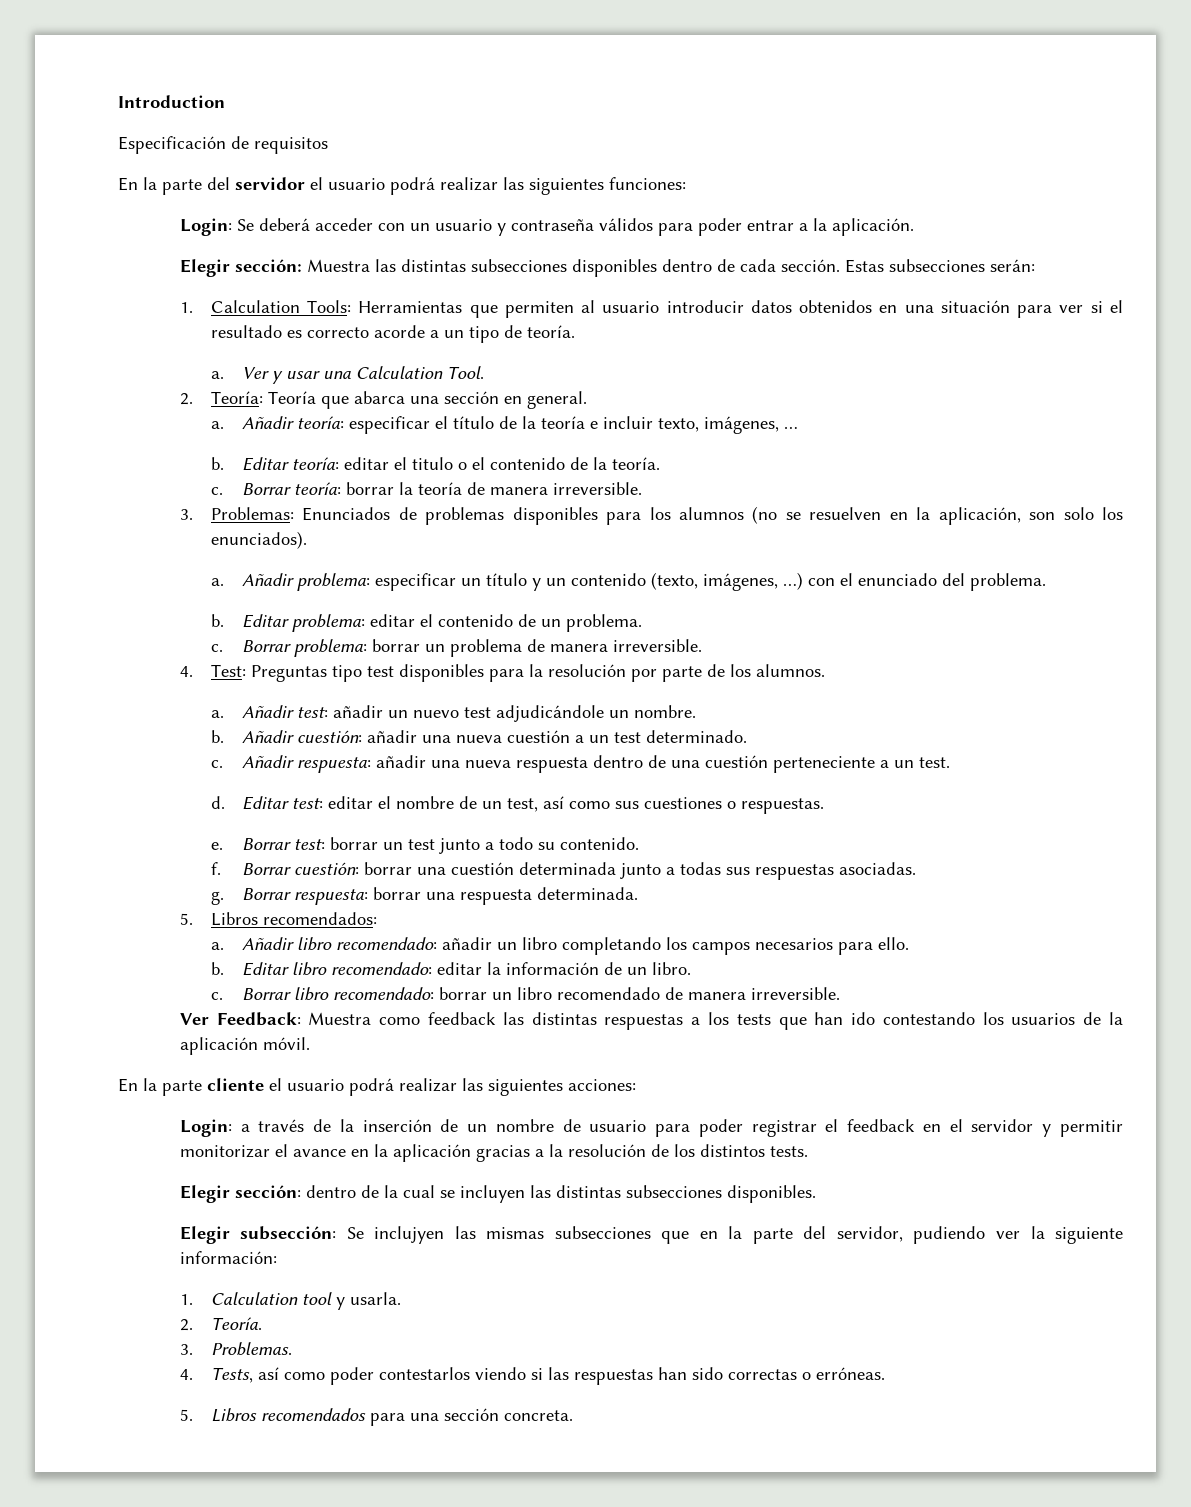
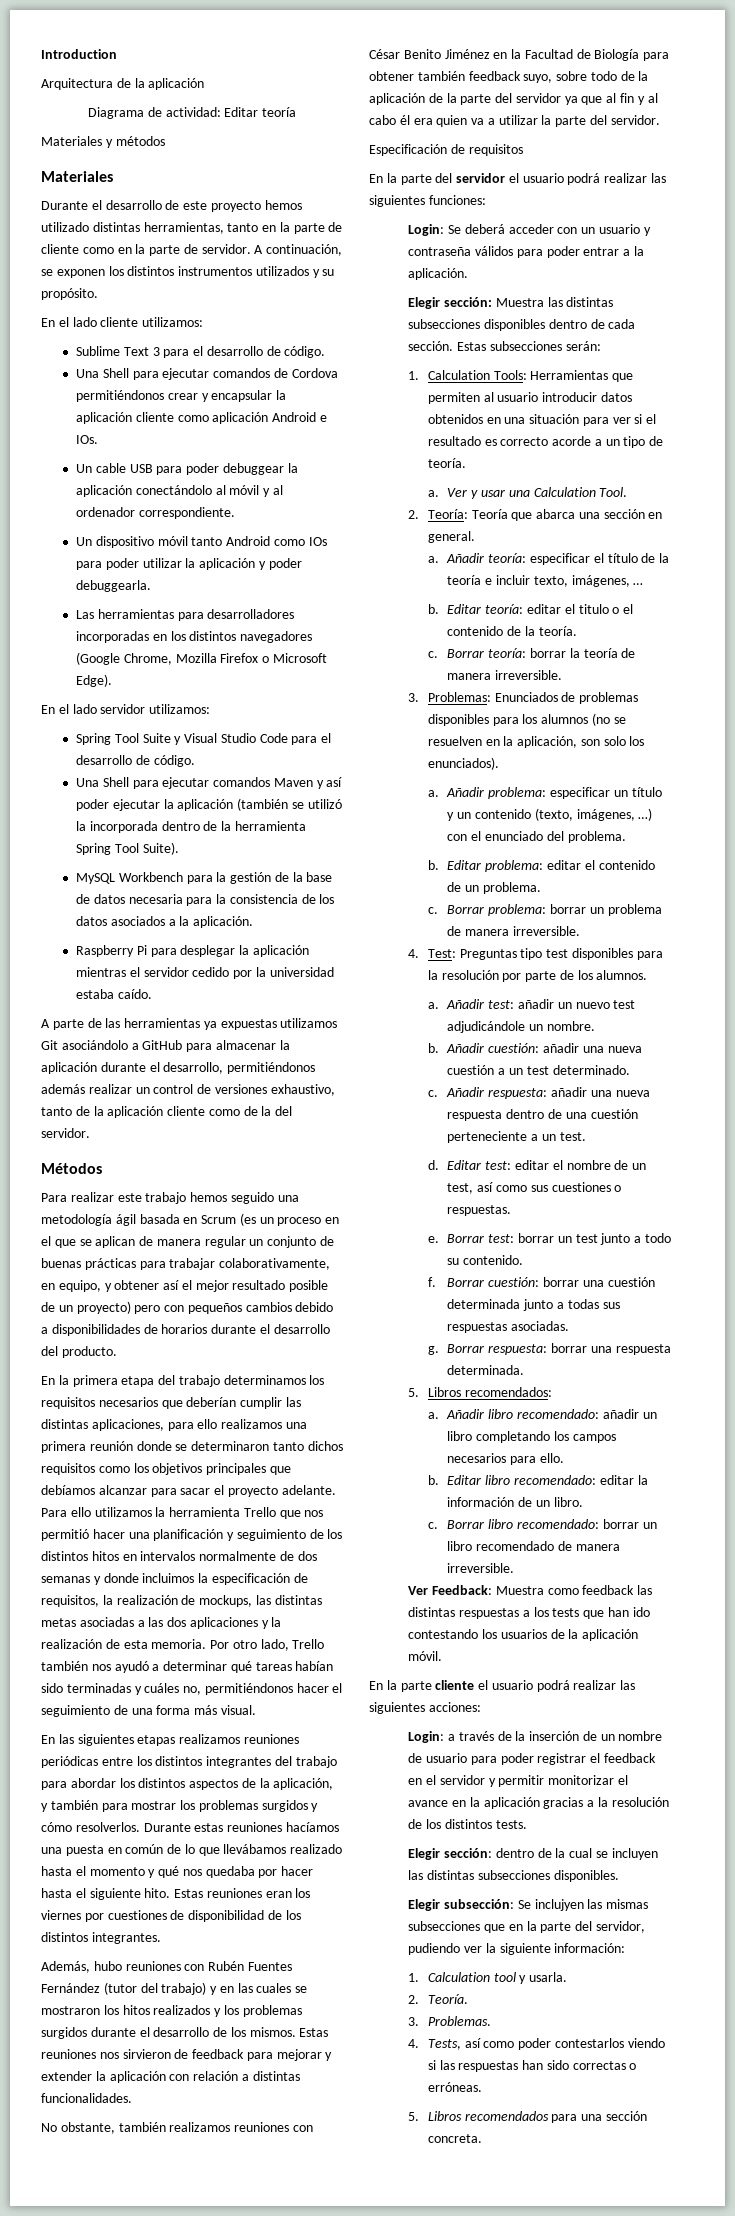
(225, 101) none -> [41,78,205,90] [87,107,297,119] [41,136,165,148] [41,171,113,182] [41,200,302,212] [41,222,343,234] [41,244,343,256] [41,266,335,278] [41,288,98,300] [41,317,204,327] [75,346,326,358] [75,368,338,380] [75,390,287,402] [75,412,327,424] [75,435,98,444] [75,463,298,475] [75,485,283,497] [75,507,235,519] [75,536,327,548] [75,558,302,570] [75,580,151,592] [75,609,295,621] [75,631,313,643] [75,652,327,665] [75,674,112,687] [41,704,211,714] [75,733,332,745] [75,755,195,767] [75,777,343,789] [75,798,342,811] [75,821,306,833] [75,842,179,855] [75,872,333,884] [75,894,335,906] [75,916,254,928] [75,945,309,957] [75,967,334,979] [75,989,152,999] [41,1018,338,1030] [41,1040,290,1052] [41,1062,316,1074] [41,1084,335,1096] [41,1106,293,1118] [41,1128,90,1138] [41,1163,102,1174] [41,1192,299,1204] [41,1213,340,1226] [41,1236,335,1248] [41,1258,331,1270] [41,1280,329,1292] [41,1301,334,1314] [41,1324,330,1336] [41,1346,117,1358] [41,1375,325,1387] [41,1397,301,1409] [41,1419,307,1431] [41,1441,343,1453] [41,1463,291,1475] [41,1485,336,1497] [41,1507,324,1519] [41,1529,343,1541] [41,1551,317,1561] [41,1573,308,1585] [41,1595,322,1607] [41,1617,282,1629] [41,1639,325,1651] [41,1661,334,1673] [41,1683,343,1695] [41,1705,256,1717] [41,1734,299,1746] [41,1756,337,1768] [41,1778,334,1790] [41,1800,319,1812] [41,1822,339,1832] [41,1844,343,1856] [41,1866,314,1878] [41,1888,311,1900] [41,1910,301,1922] [41,1932,161,1944] [41,1961,292,1973] [41,1982,308,1995] [41,2005,302,2017] [41,2027,329,2039] [41,2049,333,2061] [41,2071,300,2083] [41,2093,132,2103] [41,2122,313,2134] [369,49,670,61] [369,71,649,83] [369,93,658,105] [369,115,660,127] // Arquitectura de la aplicación // Diagrama de actividad: Editar teoría // Materiales y métodos // Materiales // Durante el desarrollo de este proyecto hemos utilizado distintas herramientas, tanto en la parte de cliente como en la parte de servidor. A continuación, se exponen los distintos instrumentos utilizados y su propósito. // En el lado cliente utilizamos: // Sublime Text 3 para el desarrollo de código. // Una Shell para ejecutar comandos de Cordova permitiéndonos crear y encapsular la aplicación cliente como aplicación Android e IOs. // Un cable USB para poder debuggear la aplicación conectándolo al móvil y al ordenador correspondiente. // Un dispositivo móvil tanto Android como IOs para poder utilizar la aplicación y poder debuggearla. // Las herramientas para desarrolladores incorporadas en los distintos navegadores (Google Chrome, Mozilla Firefox o Microsoft Edge). // En el lado servidor utilizamos: // Spring Tool Suite y Visual Studio Code para el desarrollo de código. // Una Shell para ejecutar comandos Maven y así poder ejecutar la aplicación (también se utilizó la incorporada dentro de la herramienta Spring Tool Suite). // MySQL Workbench para la gestión de la base de datos necesaria para la consistencia de los datos asociados a la aplicación. // Raspberry Pi para desplegar la aplicación mientras el servidor cedido por la universidad estaba caído. // A parte de las herramientas ya expuestas utilizamos Git asociándolo a GitHub para almacenar la aplicación durante el desarrollo, permitiéndonos además realizar un control de versiones exhaustivo, tanto de la aplicación cliente como de la del servidor. // Métodos // Para realizar este trabajo hemos seguido una metodología ágil basada en Scrum (es un proceso en el que se aplican de manera regular un conjunto de buenas prácticas para trabajar colaborativamente, en equipo, y obtener así el mejor resultado posible de un proyecto) pero con pequeños cambios debido a disponibilidades de horarios durante el desarrollo del producto. // En la primera etapa del trabajo determinamos los requisitos necesarios que deberían cumplir las distintas aplicaciones, para ello realizamos una primera reunión donde se determinaron tanto dichos requisitos como los objetivos principales que debíamos alcanzar para sacar el proyecto adelante. Para ello utilizamos la herramienta Trello que nos permitió hacer una planificación y seguimiento de los distintos hitos en intervalos normalmente de dos semanas y donde incluimos la especificación de requisitos, la realización de mockups, las distintas metas asociadas a las dos aplicaciones y la realización de esta memoria. Por otro lado, Trello también nos ayudó a determinar qué tareas habían sido terminadas y cuáles no, permitiéndonos hacer el seguimiento de una forma más visual. // En las siguientes etapas realizamos reuniones periódicas entre los distintos integrantes del trabajo para abordar los distintos aspectos de la aplicación, y también para mostrar los problemas surgidos y cómo resolverlos. Durante estas reuniones hacíamos una puesta en común de lo que llevábamos realizado hasta el momento y qué nos quedaba por hacer hasta el siguiente hito. Estas reuniones eran los viernes por cuestiones de disponibilidad de los distintos integrantes. // Además, hubo reuniones con Rubén Fuentes Fernández (tutor del trabajo) y en las cuales se mostraron los hitos realizados y los problemas surgidos durante el desarrollo de los mismos. Estas reuniones nos sirvieron de feedback para mejorar y extender la aplicación con relación a distintas funcionalidades. // No obstante, también realizamos reuniones con César Benito Jiménez en la Facultad de Biología para obtener también feedback suyo, sobre todo de la aplicación de la parte del servidor ya que al fin y al cabo él era quien va a utilizar la parte del servidor.

